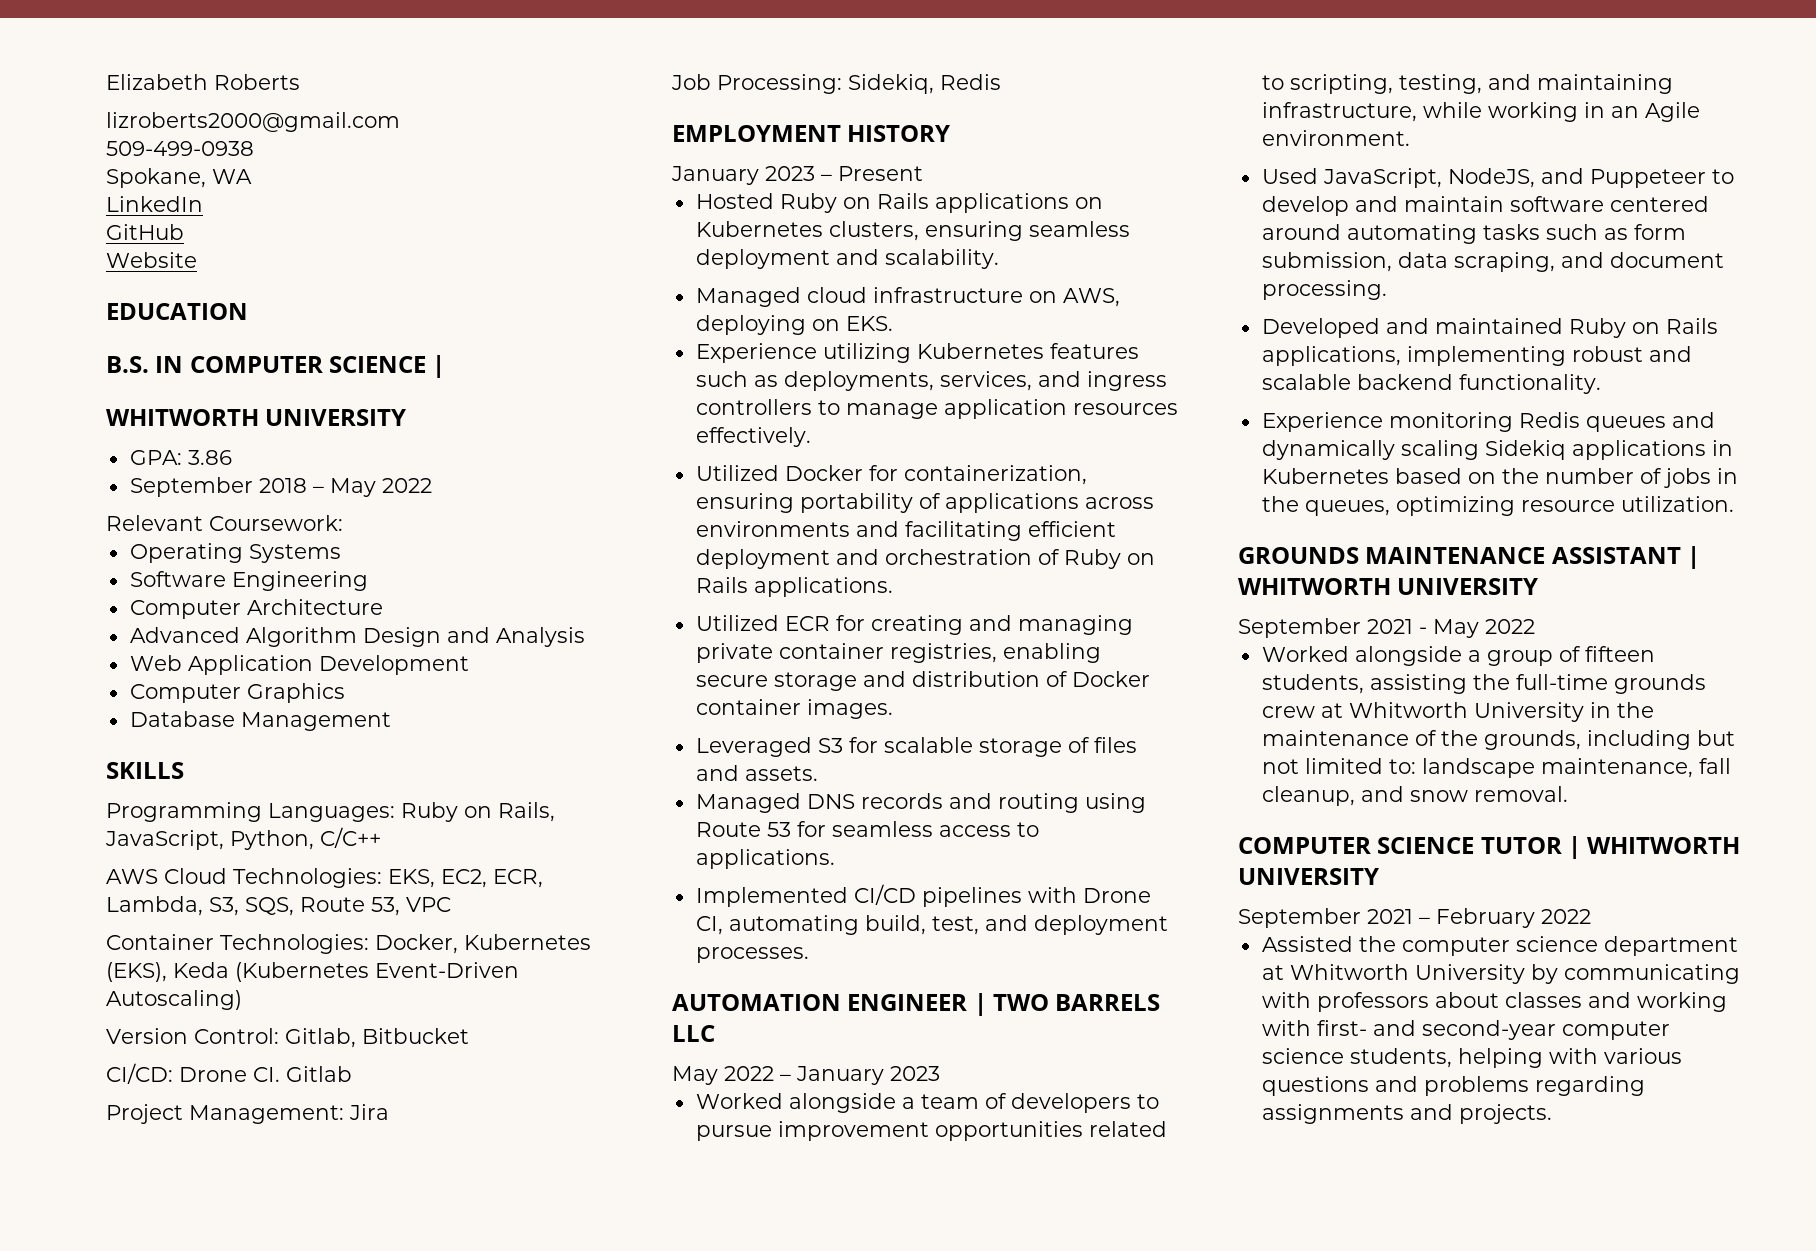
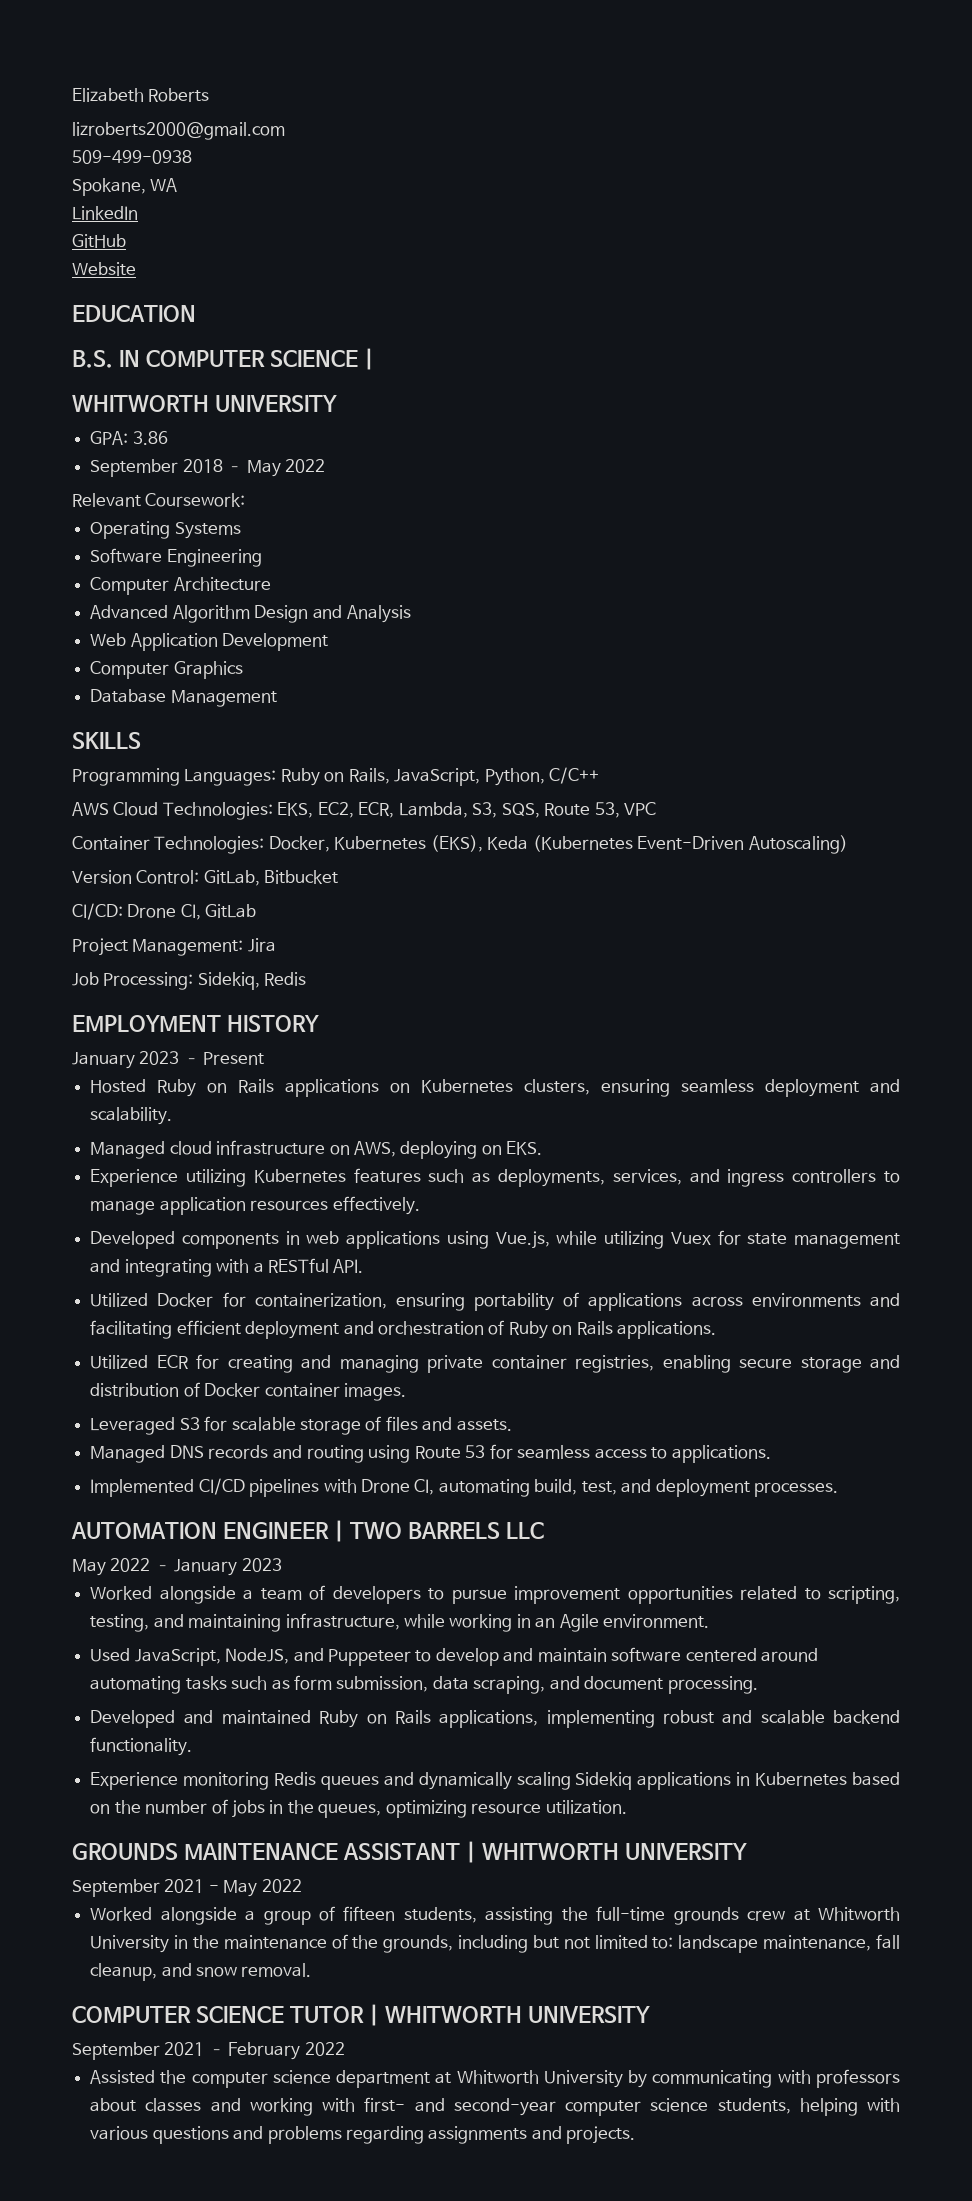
[285,1028,356,1048] Gitlab, -> [203,870,260,886] GitLab,
[253,1066,352,1082] CI. Gitlab -> [180,904,257,920] CI, GitLab
(811, 437) none -> [90,1230,901,1249] [90,1258,364,1277] // Developed components in web applications using Vue.js, while utilizing Vuex for state management and integrating with a RESTful API.

